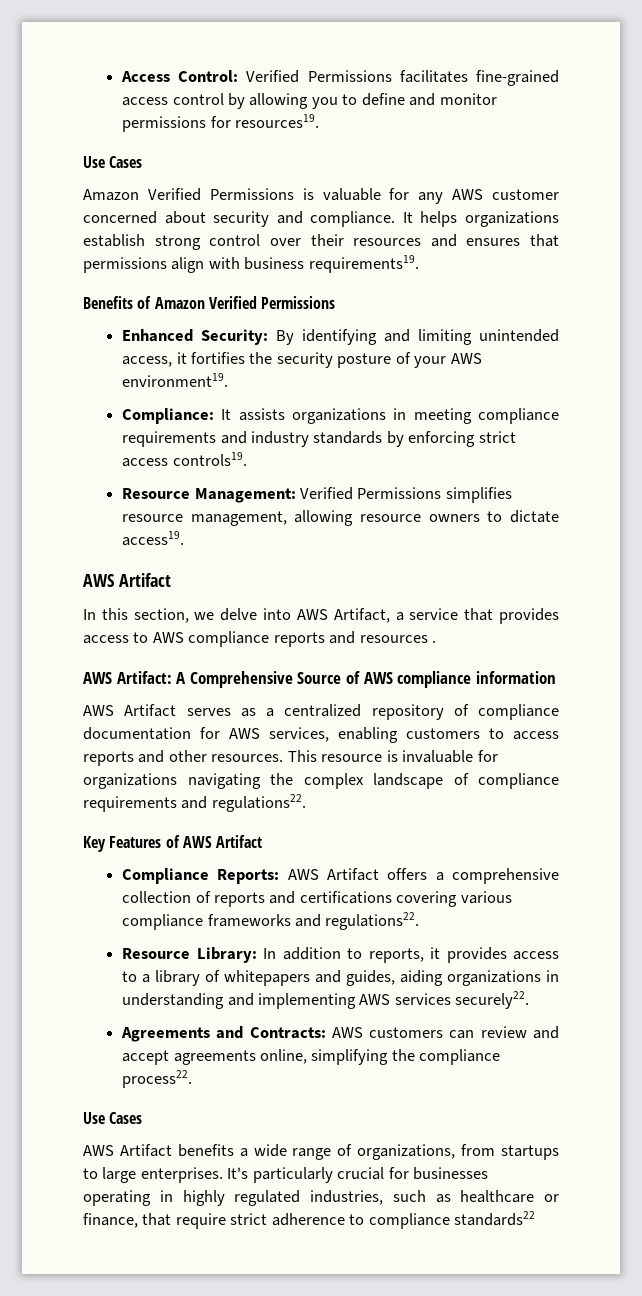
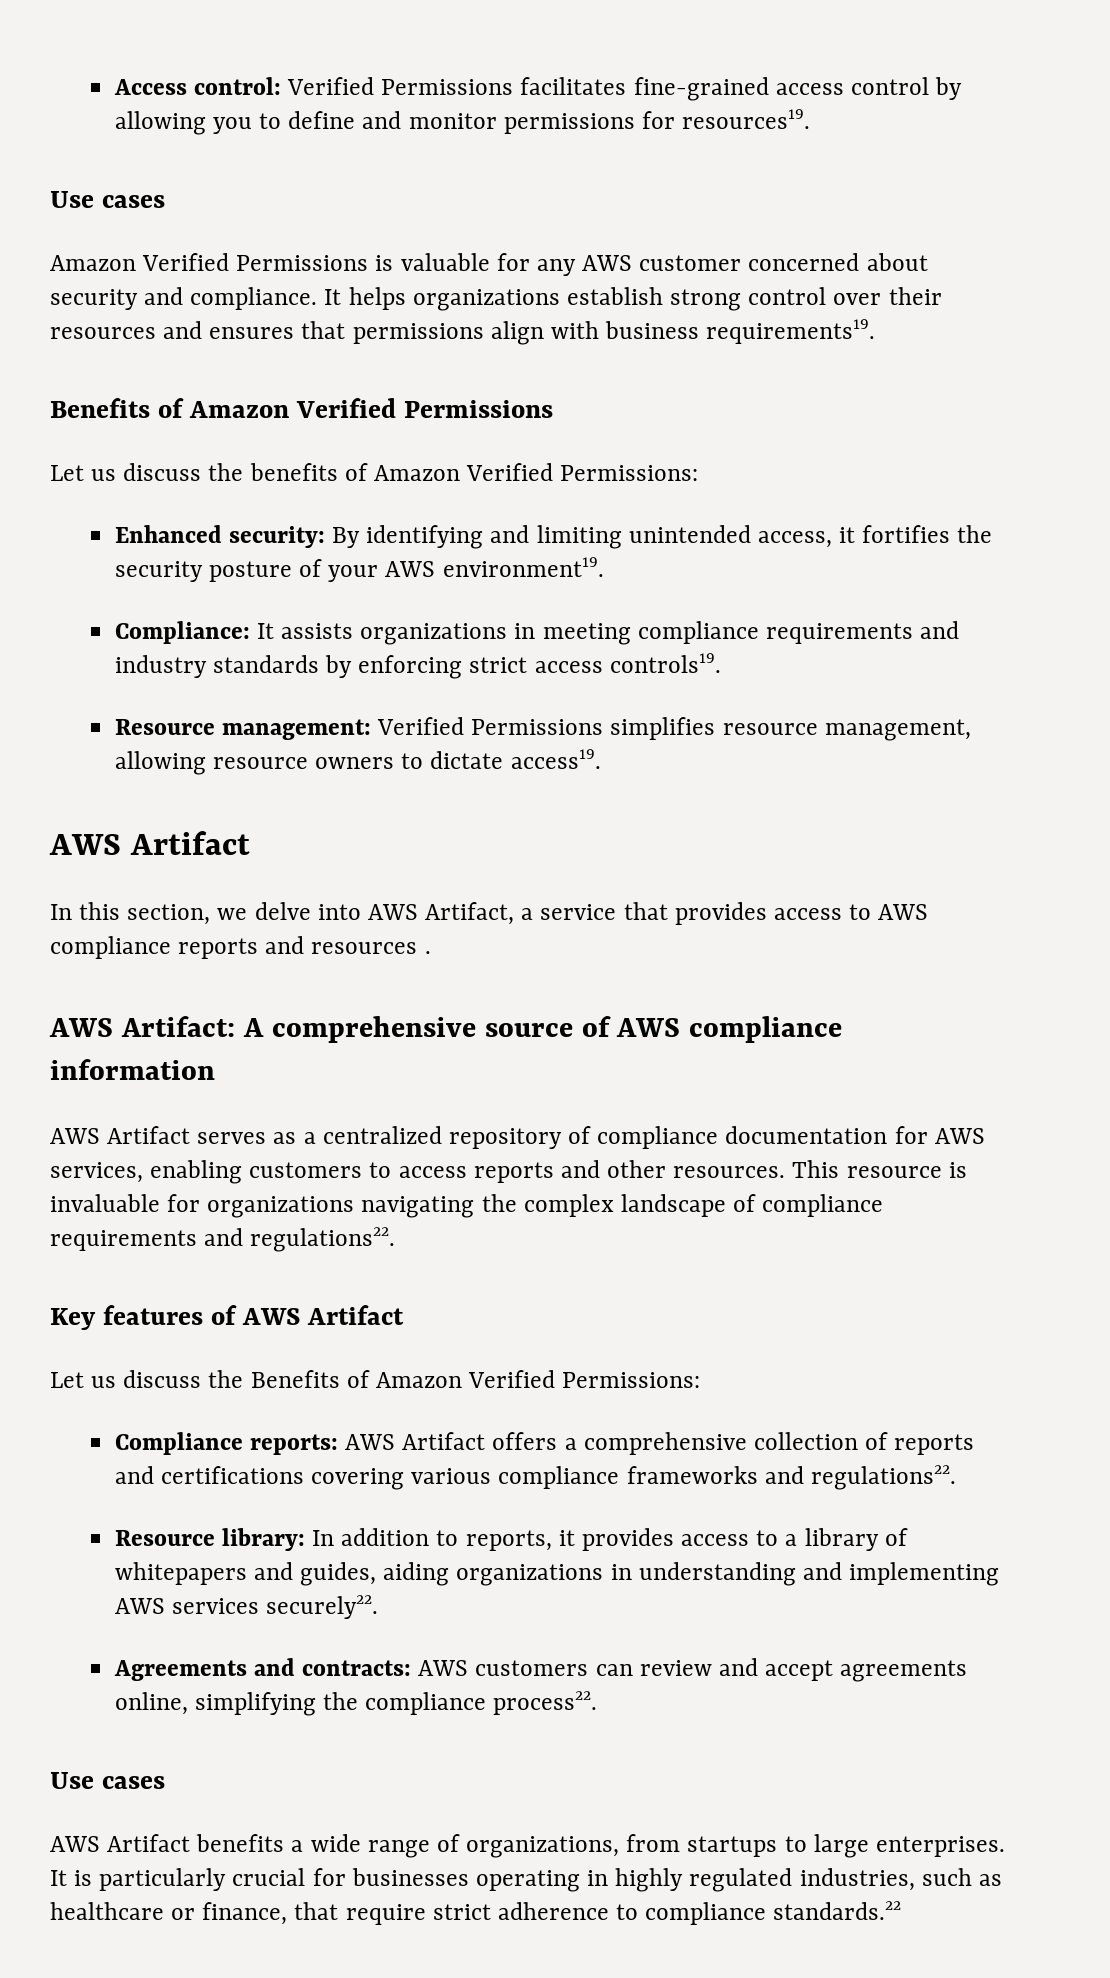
[178,70,239,82] Control: -> [193,77,281,95] control:
[109,156,143,168] Cases -> [101,195,165,208] cases
(336, 302) none -> [50,463,699,481] // Let us discuss the benefits of Amazon Verified Permissions:
[201,329,269,345] Security: -> [228,526,325,548] security:
[194,488,296,503] Management: -> [221,719,371,740] management:
[189,671,342,688] Comprehensive Source -> [271,1016,573,1043] comprehensive source
[109,836,162,848] Features -> [102,1305,203,1325] features
(263, 841) none -> [50,1370,701,1388] // Let us discuss the Benefits of Amazon Verified Permissions:
[217,869,280,884] Reports: -> [249,1434,338,1455] reports:
[196,947,257,963] Library: -> [221,1528,305,1551] library:
[249,1027,326,1039] Contracts: -> [302,1660,412,1676] contracts:
[109,1112,143,1124] Cases -> [101,1776,165,1789] cases
[227,1167,249,1179] It's -> [50,1870,93,1886] It is
[454,1211,536,1226] standards22 -> [773,1901,902,1920] standards.22

